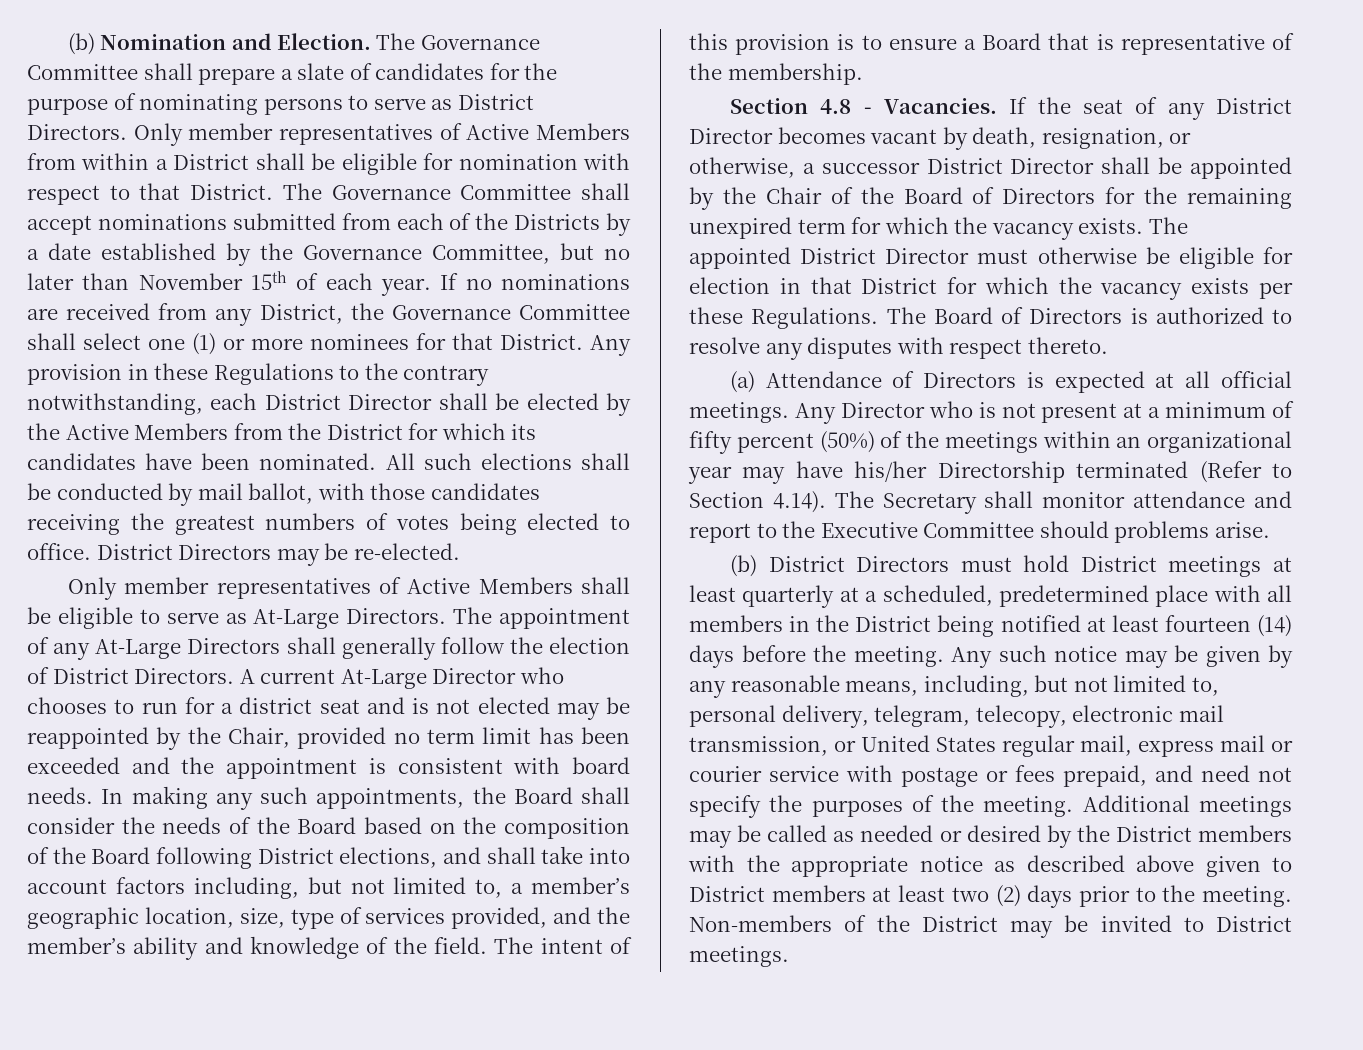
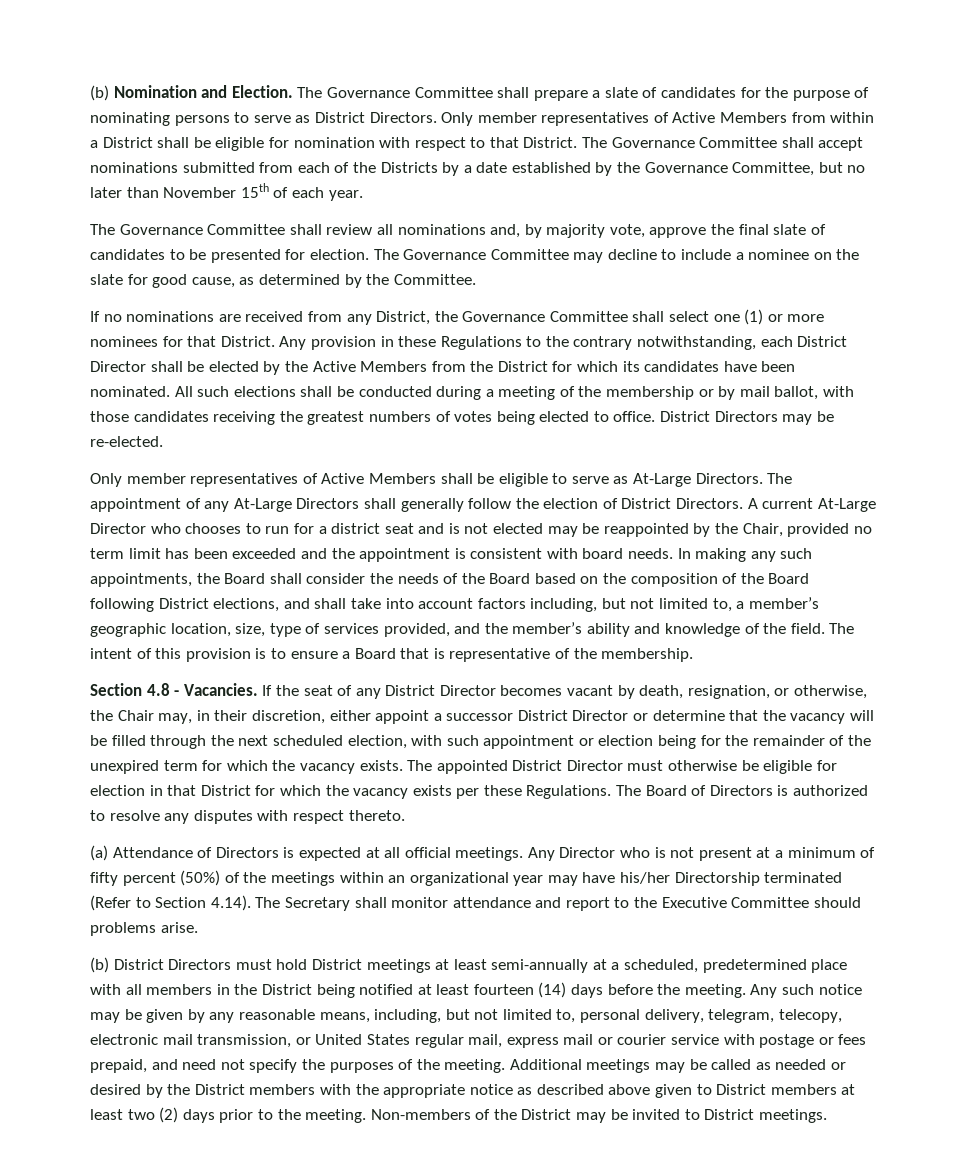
(431, 287) none -> [90,224,826,238] [90,249,860,263] [90,274,476,288] // The Governance Committee shall review all nominations and, by majority vote, approve the final slate of candidates to be presented for election. The Governance Committee may decline to include a nominee on the slate for good cause, as determined by the Committee. //
(163, 491) none -> [436,386,714,400] during a meeting of the membership or
[802,157,1292,179] [689,187,1292,210] a successor District Director shall be appointed by the Chair of the Board of Directors for the remaining -> [90,710,875,724] [90,735,872,749] the Chair may, in their discretion, either appoint a successor District Director or determine that the vacancy will be filled through the next scheduled election, with such appointment or election being for the remainder of the
[742,585,835,608] quarterly -> [491,959,589,973] semi-annually

